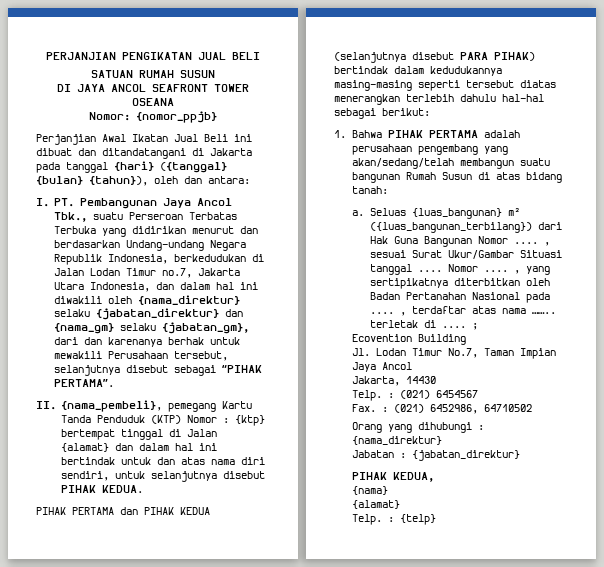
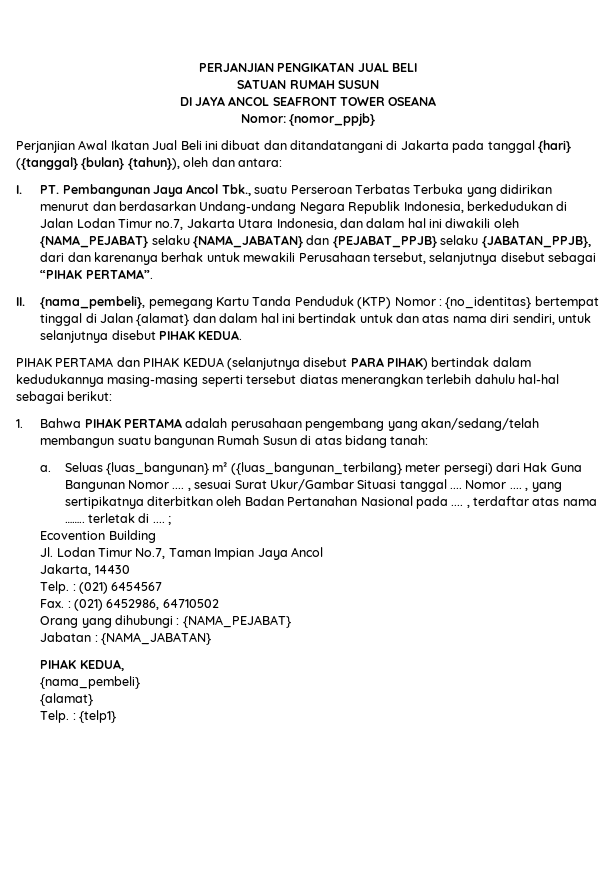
[138,295,241,305] [54,308,244,320] [54,322,250,334] {nama_direktur} selaku {jabatan_direktur} dan {nama_gm} selaku {jabatan_gm}, -> [40,235,591,248] {NAMA_PEJABAT} selaku {NAMA_JABATAN} dan {PEJABAT_PPJB} selaku {JABATAN_PPJB},
[235,415,266,426] {ktp} -> [445,296,532,309] {no_identitas}
[369,222,532,233] ({luas_bangunan_terbilang}) -> [230,462,493,475] ({luas_bangunan_terbilang} meter persegi)
[351,436,442,445] {nama_direktur} -> [182,615,291,628] {NAMA_PEJABAT}
[411,450,520,461] {jabatan_direktur} -> [101,632,212,645] {NAMA_JABATAN}
[351,486,388,495] {nama} -> [40,676,141,689] {nama_pembeli}
[399,514,436,525] {telp} -> [79,710,117,723] {telp1}

